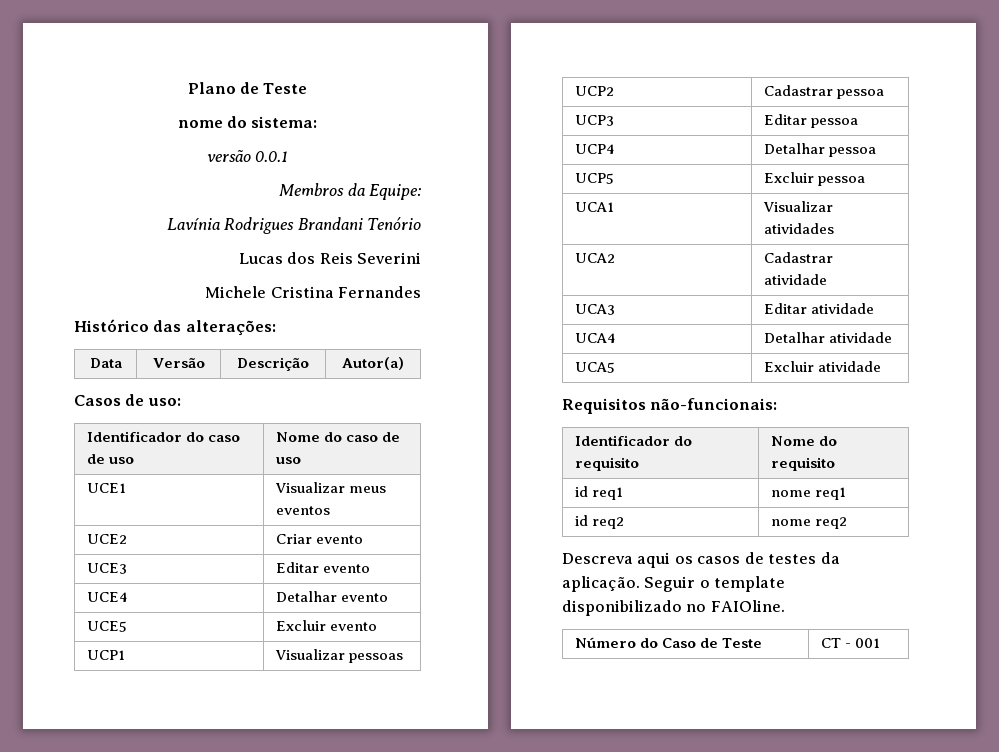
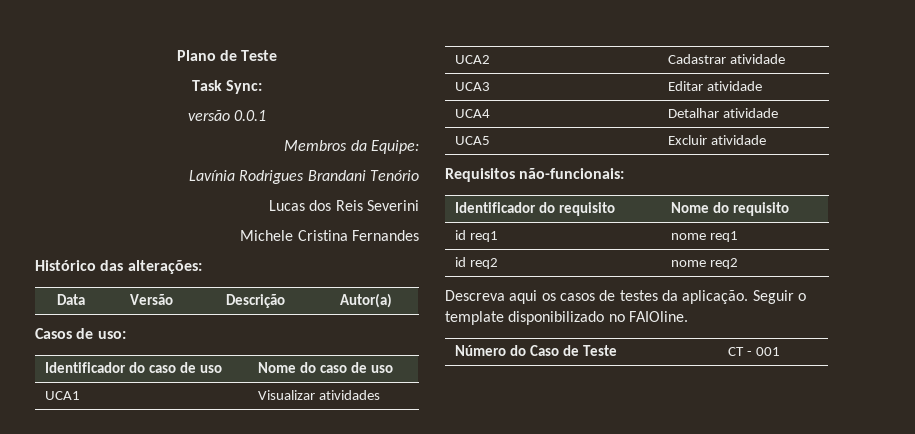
[177,116,318,128] nome do sistema: -> [191,80,263,94] Task Sync:
[86,483,126,493] [274,482,386,493] [275,506,330,515] [86,534,127,544] [275,534,363,544] [86,563,127,574] [275,562,370,573] [86,592,128,602] [275,591,388,602] [86,621,127,632] [275,620,377,631] [86,650,125,660] [274,649,403,663] [574,86,614,96] [763,85,884,99] [574,115,614,126] [763,114,858,128] [574,144,615,154] [763,143,876,157] [574,173,614,184] [763,172,865,186] // UCE1 | Visualizar meus eventos // UCE2 | Criar evento // UCE3 | Editar evento // UCE4 | Detalhar evento // UCE5 | Excluir evento // UCP1 | Visualizar pessoas // UCP2 | Cadastrar pessoa // UCP3 | Editar pessoa // UCP4 | Detalhar pessoa // UCP5 | Excluir pessoa -> (393, 369) none

